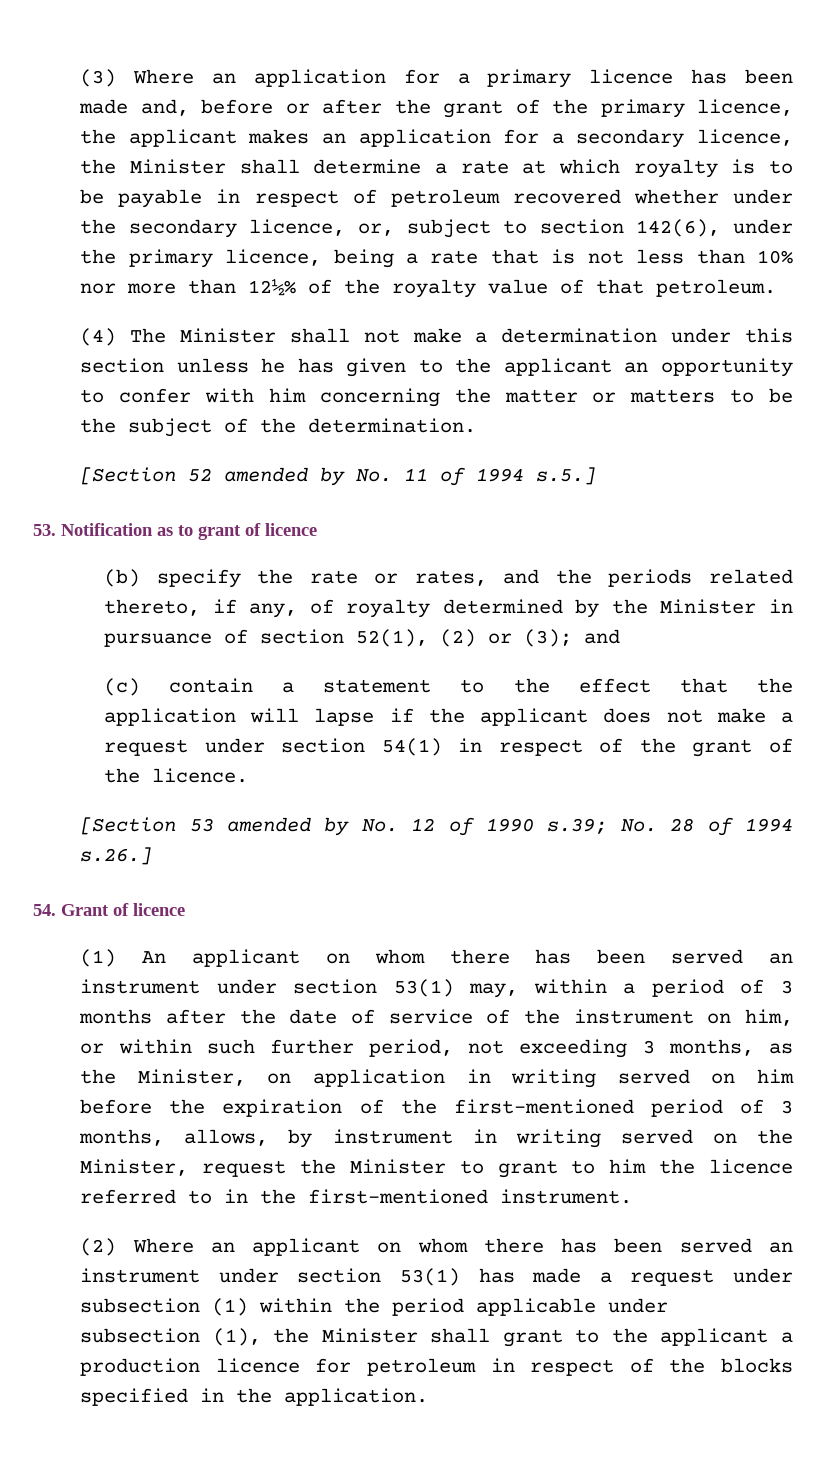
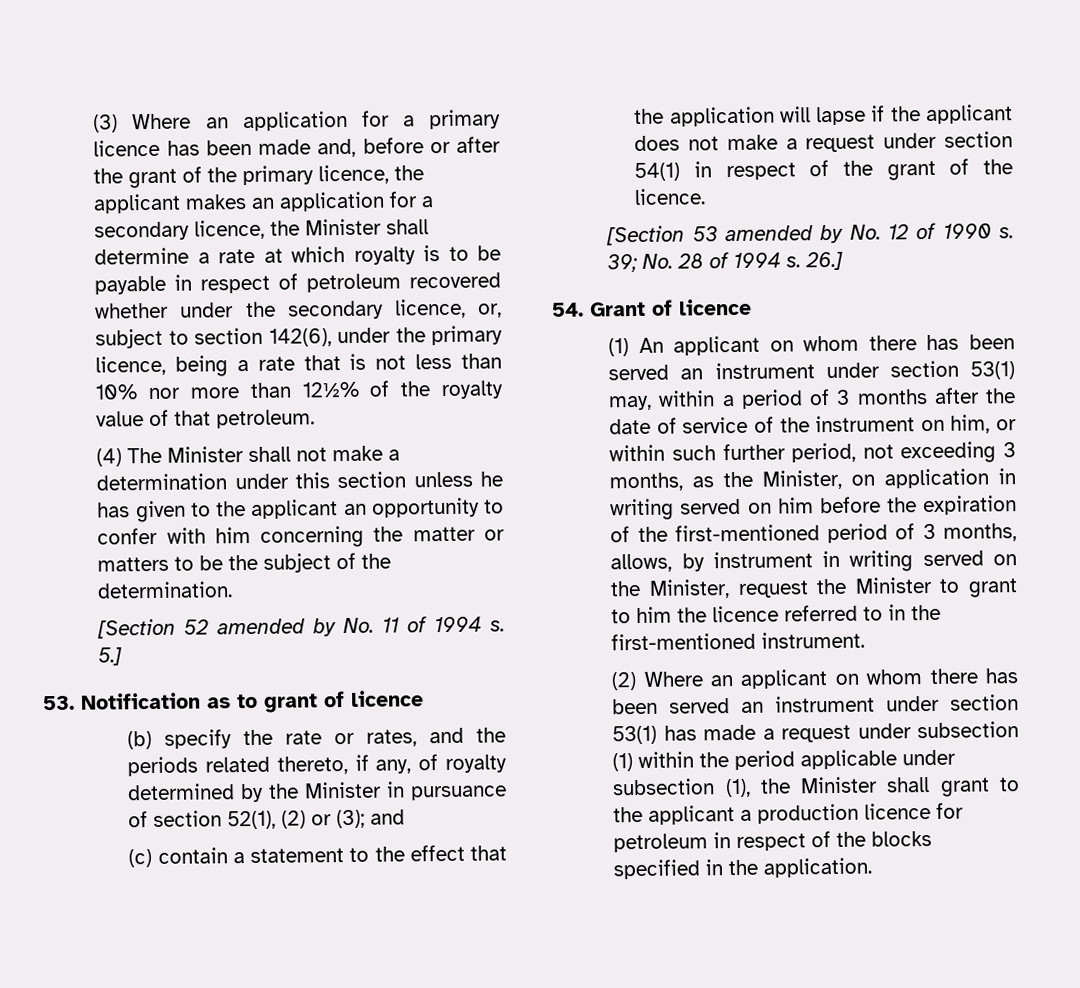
[536,467,597,485] s.5.] -> [489,620,505,632] [98,647,123,666] s. 5.]
[547,818,608,834] s.39; -> [999,227,1014,239] [607,253,639,273] s. 39;
[80,847,153,865] s.26.] -> [786,251,844,271] s. 26.]

